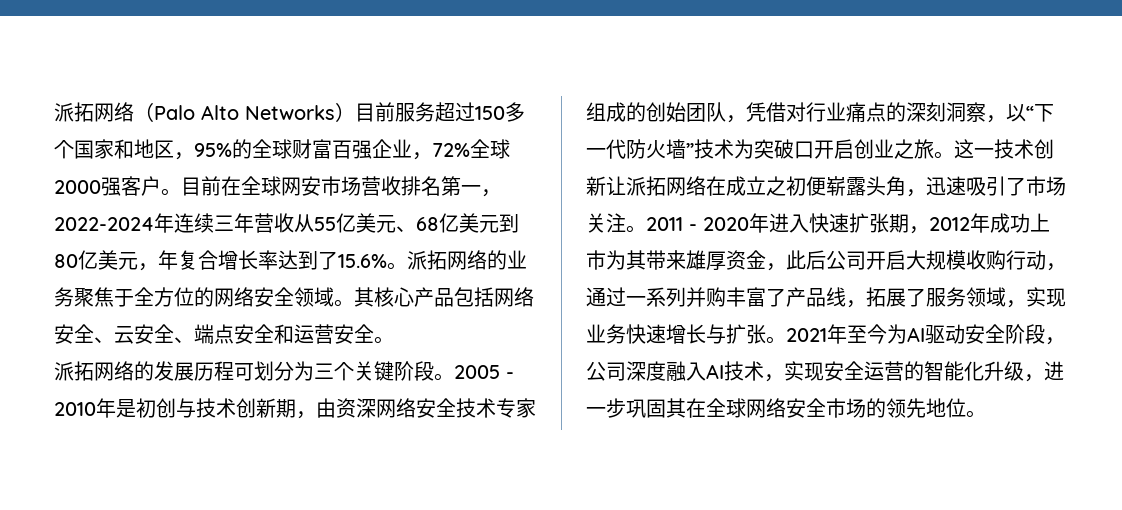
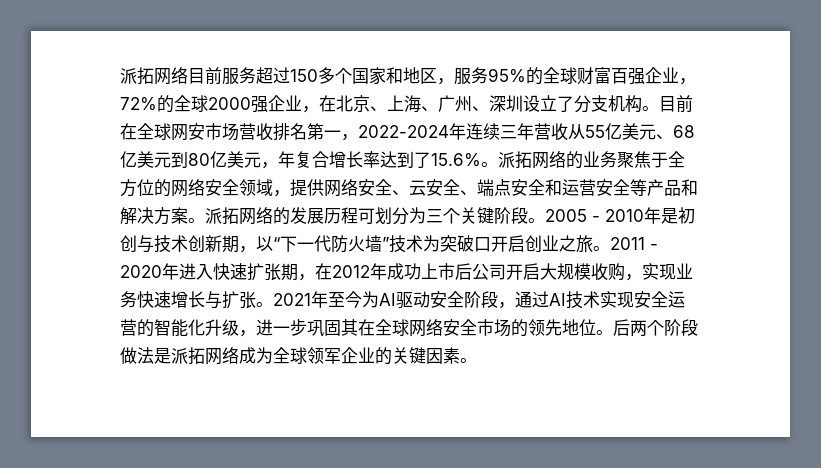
[54,102,355,122] 派拓网络（Palo Alto Networks） -> [120,67,188,85] 派拓网络
(194, 156) none -> [454,67,488,85] 服务
(470, 150) none -> [157,95,174,113] 的
[121,176,161,196] 客户 -> [268,95,642,113] 企业，在北京、上海、广州、深圳设立了分支机构
[334,287,494,307] 。其核心产品包括 -> [273,179,324,197] ，提供
[374,336,394,344] 。 // -> [630,179,698,196] [120,207,205,225] 等产品和解决方案。
[316,398,536,418] [586,102,1006,123] 由资深网络安全技术专家组成的创始团队，凭借对行业痛点的深刻洞察， -> (256, 249) none
[954,139,1054,159] [586,176,1066,197] [586,213,646,233] 这一技术创新让派拓网络在成立之初便崭露头角，迅速吸引了市场关注。 -> (610, 248) none
(929, 230) none -> [315,263,332,280] 在
[606,250,806,271] 为其带来雄厚资金，此 -> (455, 271) none
[1006,250,1066,271] [586,287,1006,308] 行动，通过一系列并购丰富了产品线，拓展了服务领域 -> (625, 272) none
[586,361,706,381] 公司深度融入 -> [515,291,549,308] 通过
[764,374,784,382] ， -> (600, 299) none
(986, 414) none -> [613,319,698,336] [120,347,477,365] 后两个阶段做法是派拓网络成为全球领军企业的关键因素。

